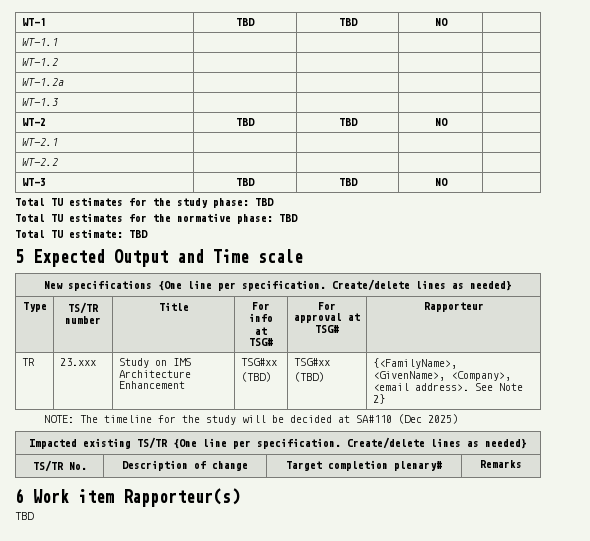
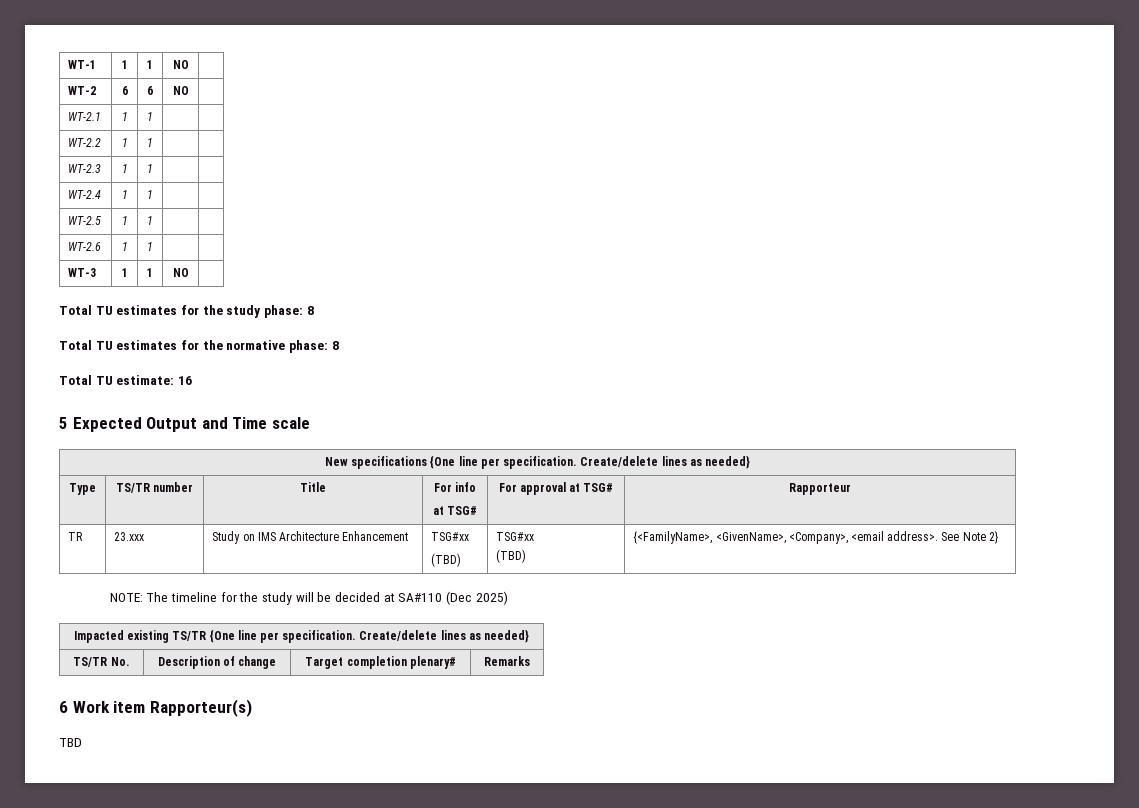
[236,18,255,26] [338,18,358,26] [434,18,448,26] [21,38,58,46] [21,58,58,66] [21,78,64,86] [21,98,59,106] TBD | TBD | NO | // WT-1.1 | | | | // WT-1.2 | | | | // WT-1.2a | | | | // WT-1.3 | | | | -> [121,60,128,69] [147,60,153,69] [172,60,189,69] 1 | 1 | NO |
[236,118,255,126] [338,118,358,126] TBD | TBD -> [121,86,128,95] [147,86,153,95] 6 | 6
(58, 142) | -> [121,112,128,121] [147,112,153,121] 1 | 1
(58, 162) | -> [121,138,128,147] [147,138,153,147] [68,164,102,173] [121,164,128,173] [147,164,153,173] [68,190,102,199] [121,190,128,199] [147,190,153,199] [68,216,102,225] [121,216,128,225] [147,216,153,225] [68,242,102,251] [121,242,128,251] [147,242,153,251] 1 | 1 | | // WT-2.3 | 1 | 1 | | // WT-2.4 | 1 | 1 | | // WT-2.5 | 1 | 1 | | // WT-2.6 | 1 | 1
[236,178,255,186] [338,178,358,186] TBD | TBD -> [121,268,128,277] [147,268,153,277] 1 | 1
[255,198,274,206] TBD -> [306,306,314,315] 8
[279,214,298,222] TBD -> [331,341,339,350] 8
[129,230,148,238] TBD -> [177,376,192,385] 16

